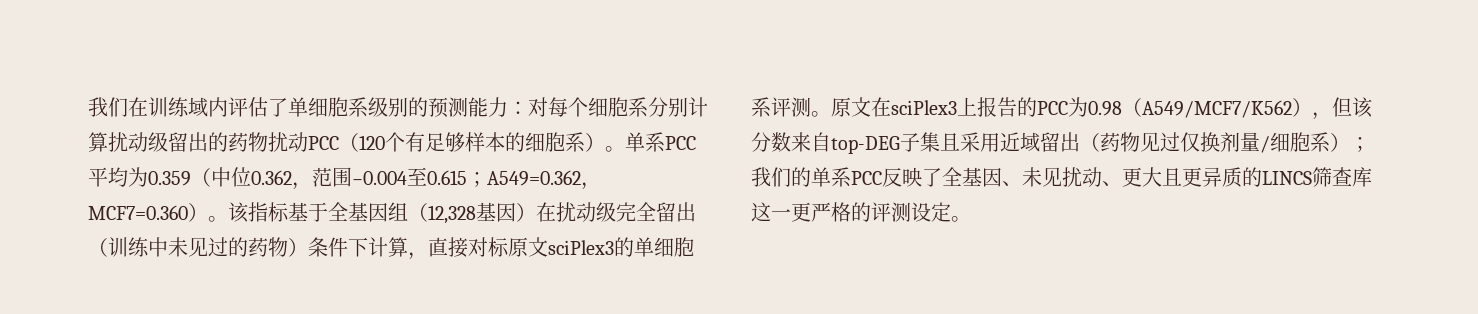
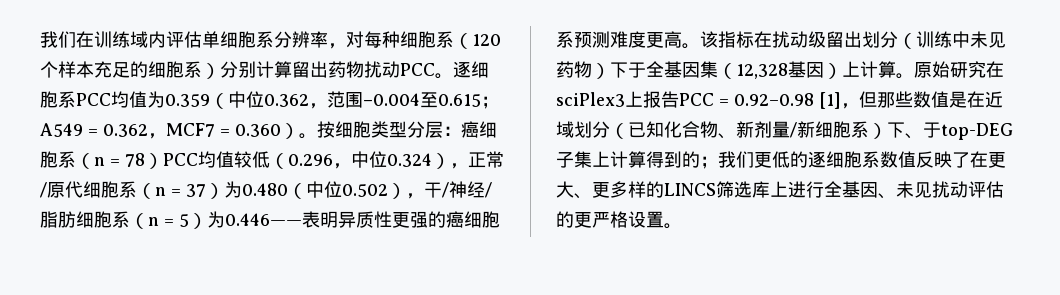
[268,97,708,118] [88,132,696,152] [88,167,128,187] 了单细胞系级别的预测能力：对每个细胞系分别计算扰动级留出的药物扰动PCC（120个有足够样本的细胞系）。单系PCC平均 -> [202,31,501,49] [40,61,489,79] [40,91,147,108] 单细胞系分辨率，对每种细胞系（120个样本充足的细胞系）分别计算留出药物扰动PCC。逐细胞系PCC均值
[487,170,601,190] [88,202,696,224] [88,237,694,260] [751,97,1373,120] [751,132,1220,154] A549=0.362，MCF7=0.360）。该指标基于全基因组（12,328基因）在扰动级完全留出（训练中未见过的药物）条件下计算，直接对标原文sciPlex3的单细胞系评测。原文在sciPlex3上报告的PCC为0.98（A549/MCF7/K562），但该分数来自top-DEG子集且采用近域留出（药物见过仅换 -> [40,121,497,139] [40,151,504,169] [40,181,492,199] [40,211,500,229] [556,31,1006,49] [556,61,1004,79] [556,91,1003,109] [556,121,754,139] A549 = 0.362，MCF7 = 0.360）。按细胞类型分层：癌细胞系（n = 78）PCC均值较低（0.296，中位0.324），正常/原代细胞系（n = 37）为0.480（中位0.502），干/神经/脂肪细胞系（n = 5）为0.446——表明异质性更强的癌细胞系预测难度更高。该指标在扰动级留出划分（训练中未见药物）下于全基因集（12,328基因）上计算。原始研究在sciPlex3上报告PCC = 0.92–0.98 [1]，但那些数值是在近域划分（已知化合物、新
[1270,132,1370,152] [751,167,1372,187] [751,202,951,222] 细胞系）；我们的单系PCC反映了全基因、未见扰动、更大且更异质的LINCS筛查库这一更严格的评测设定 -> [797,121,1013,140] [556,151,1006,169] [556,181,1004,199] [556,211,664,228] 新细胞系）下、于top-DEG子集上计算得到的；我们更低的逐细胞系数值反映了在更大、更多样的LINCS筛选库上进行全基因、未见扰动评估的更严格设置

